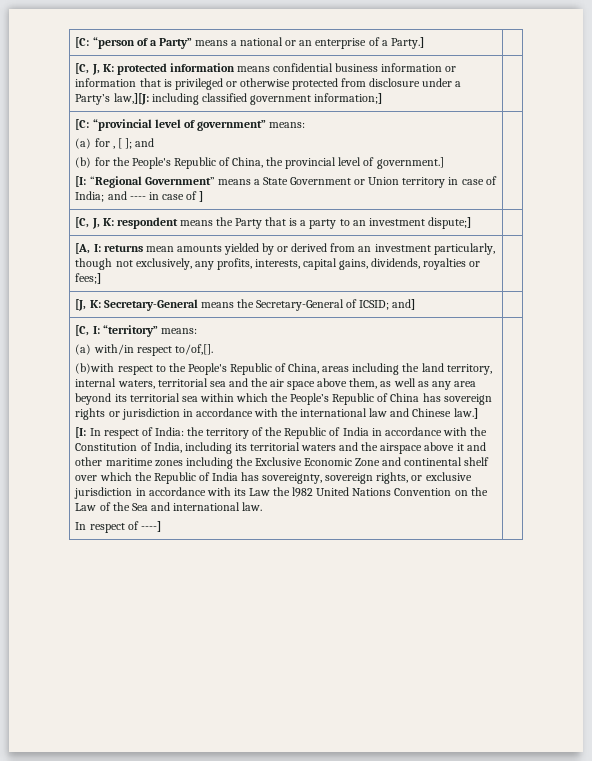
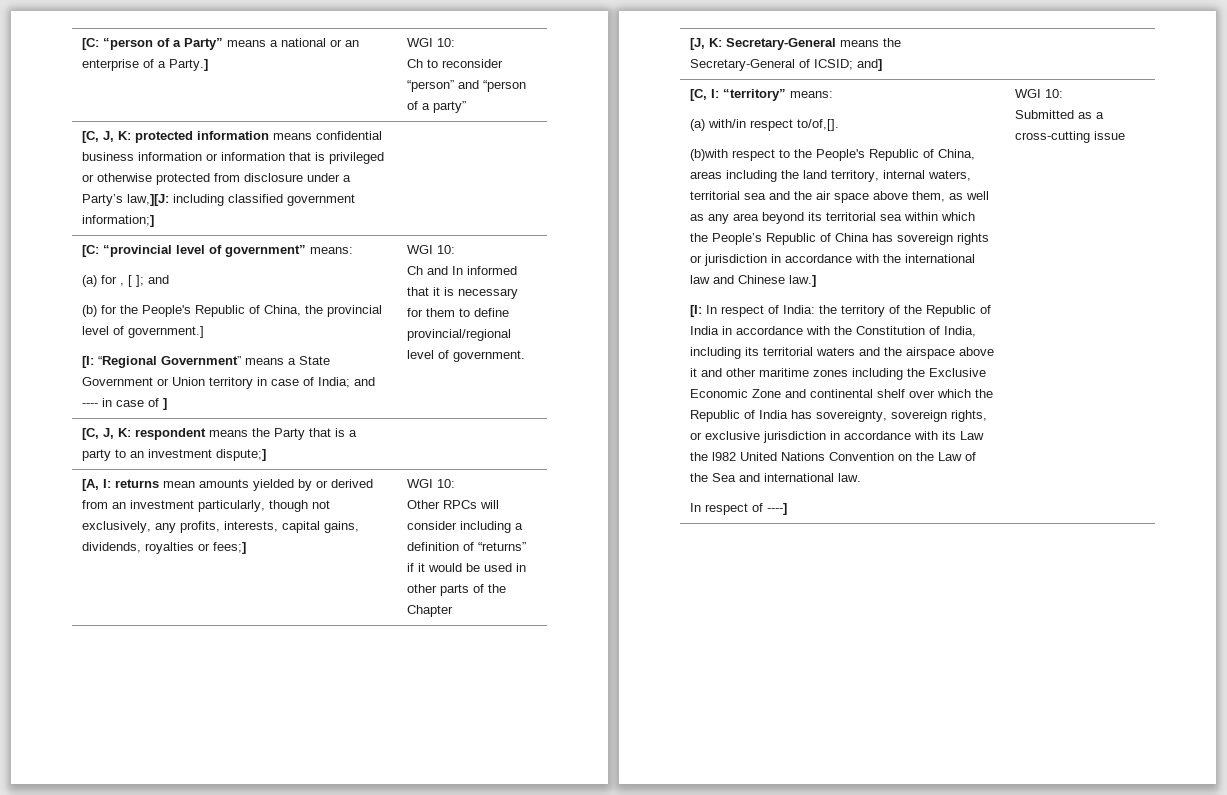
(424, 43) none -> [407,38,456,47] [407,59,504,68] [407,80,527,92] [407,101,467,113] WGI 10: // Ch to reconsider “person” and “person of a party”
(204, 196) none -> [407,245,456,254] [407,266,518,275] [407,287,519,299] [407,308,510,317] [407,329,512,341] [407,350,526,362] WGI 10: // Ch and In informed that it is necessary for them to define provincial/regional level of government.
(102, 278) none -> [407,479,456,488] [407,500,500,509] [407,521,524,533] [407,542,527,551] [407,563,527,572] [407,584,507,596] [407,605,454,617] WGI 10: // Other RPCs will consider including a definition of “returns” if it would be used in other parts of the Chapter
(161, 526) none -> [1015,89,1064,98] [1015,110,1105,119] [1015,131,1126,143] WGI 10: // Submitted as a cross-cutting issue

